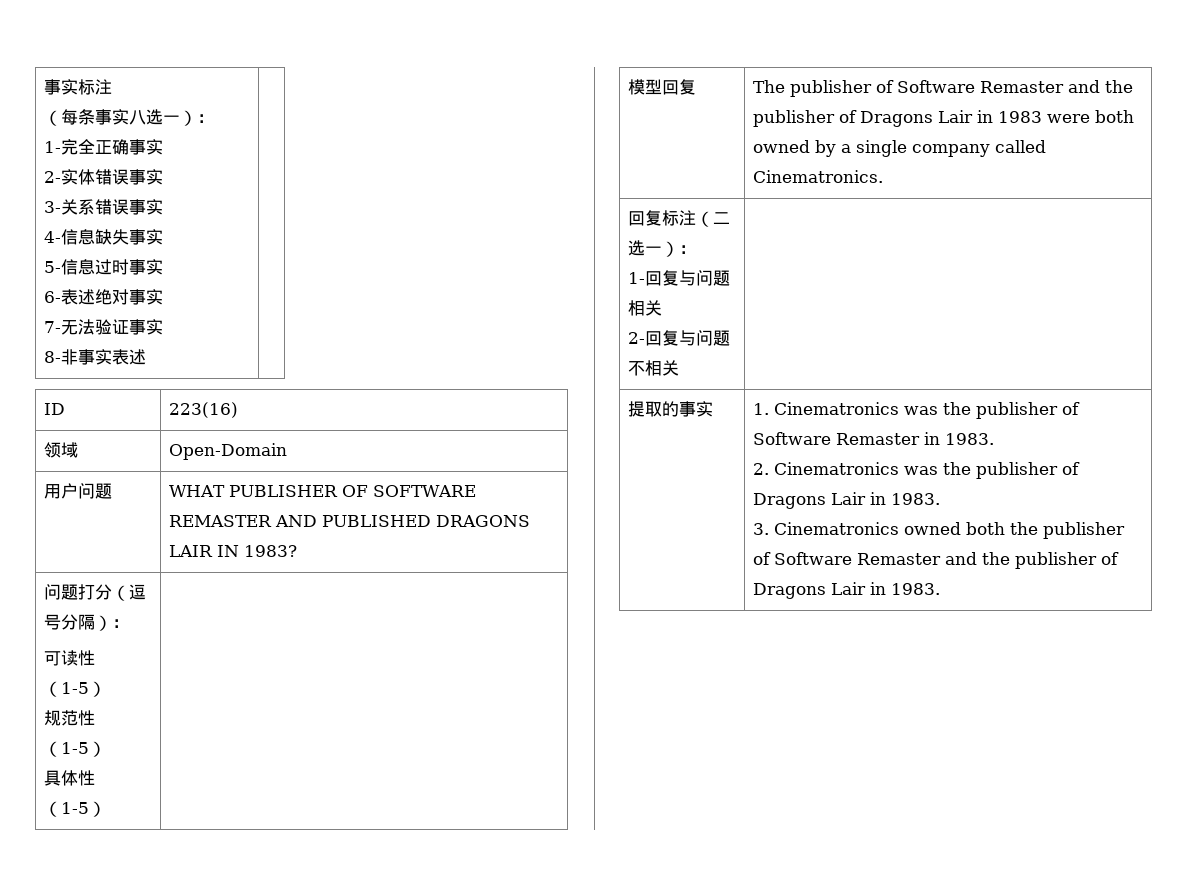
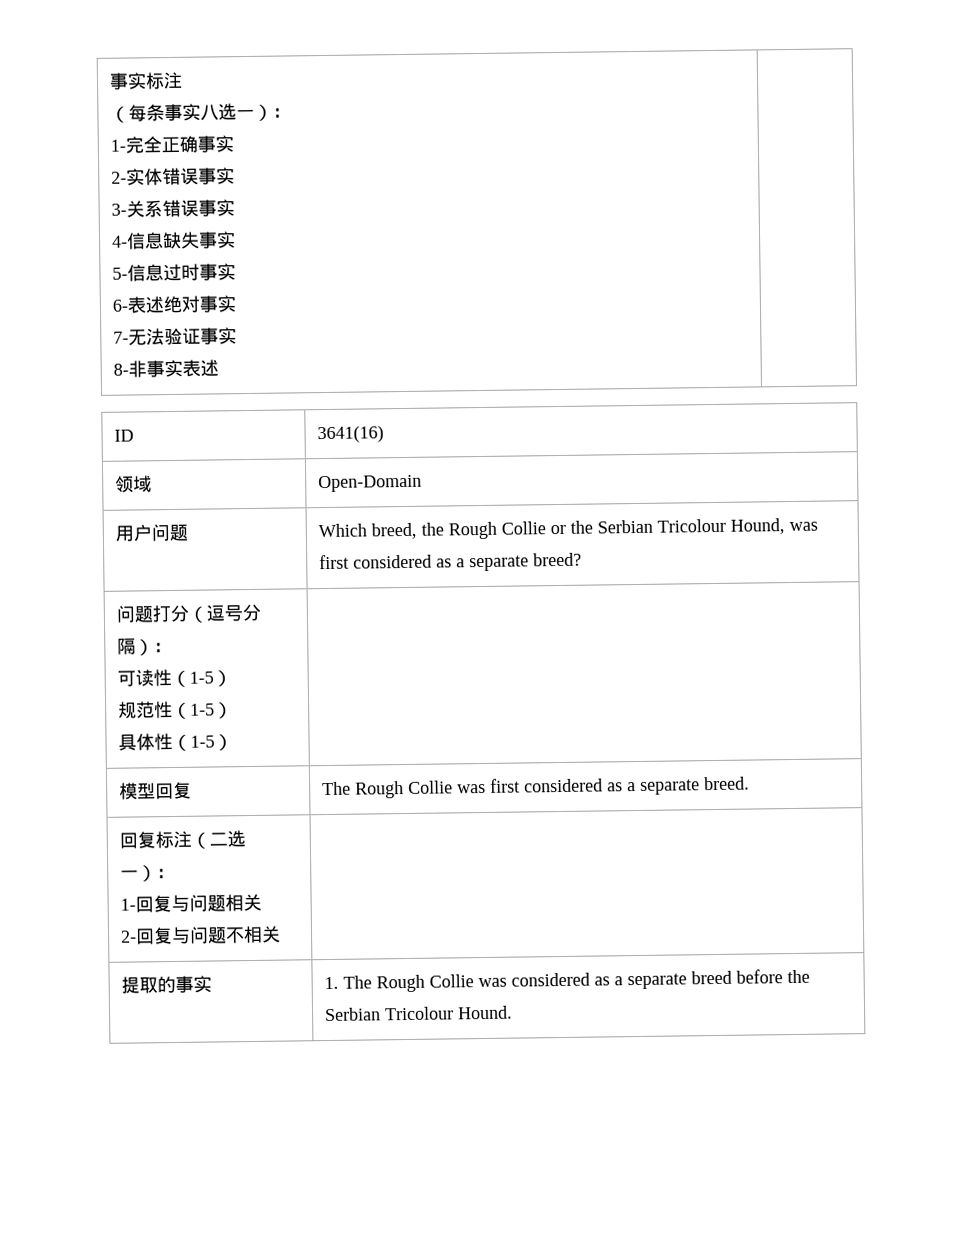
[168,402,238,418] 223(16) -> [317,425,385,444] 3641(16)
[168,485,476,497] [168,515,530,527] [168,545,297,557] WHAT PUBLISHER OF SOFTWARE REMASTER AND PUBLISHED DRAGONS LAIR IN 1983? -> [318,518,819,540] [319,552,583,572] Which breed, the Rough Collie or the Serbian Tricolour Hound, was first considered as a separate breed?
[789,80,1133,97] [752,110,1134,127] [752,140,1046,157] [752,170,883,183] publisher of Software Remaster and the publisher of Dragons Lair in 1983 were both owned by a single company called Cinematronics. -> [355,776,751,799] Rough Collie was first considered as a separate breed.
[773,402,1080,419] [752,432,994,445] [752,462,1080,479] [752,492,940,509] [752,522,1125,539] [752,552,1119,569] [752,582,940,599] Cinematronics was the publisher of Software Remaster in 1983. // 2. Cinematronics was the publisher of Dragons Lair in 1983. // 3. Cinematronics owned both the publisher of Software Remaster and the publisher of Dragons Lair in 1983. -> [343,969,811,993] [324,1005,514,1022] The Rough Collie was considered as a separate breed before the Serbian Tricolour Hound.

